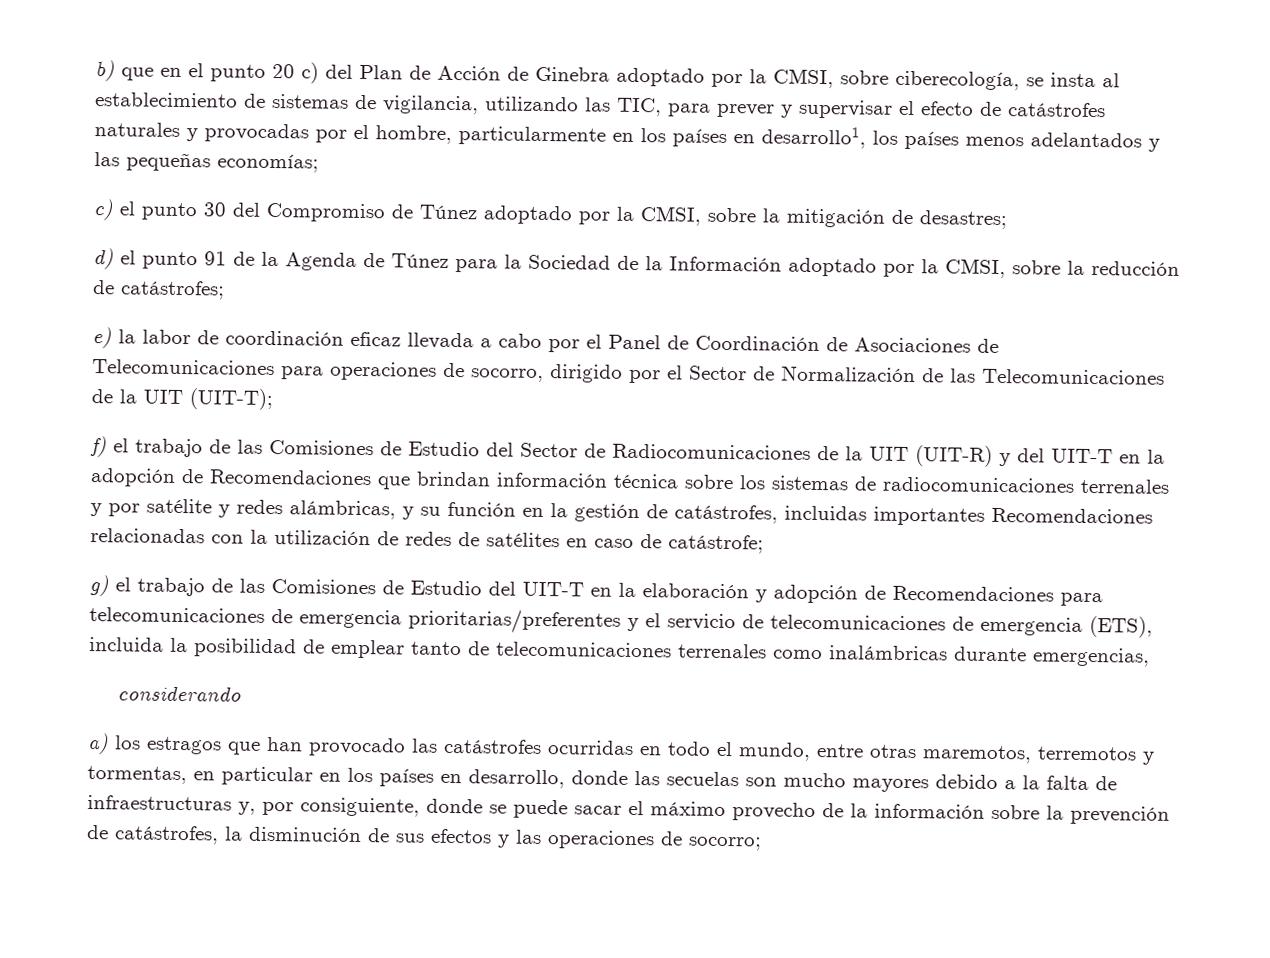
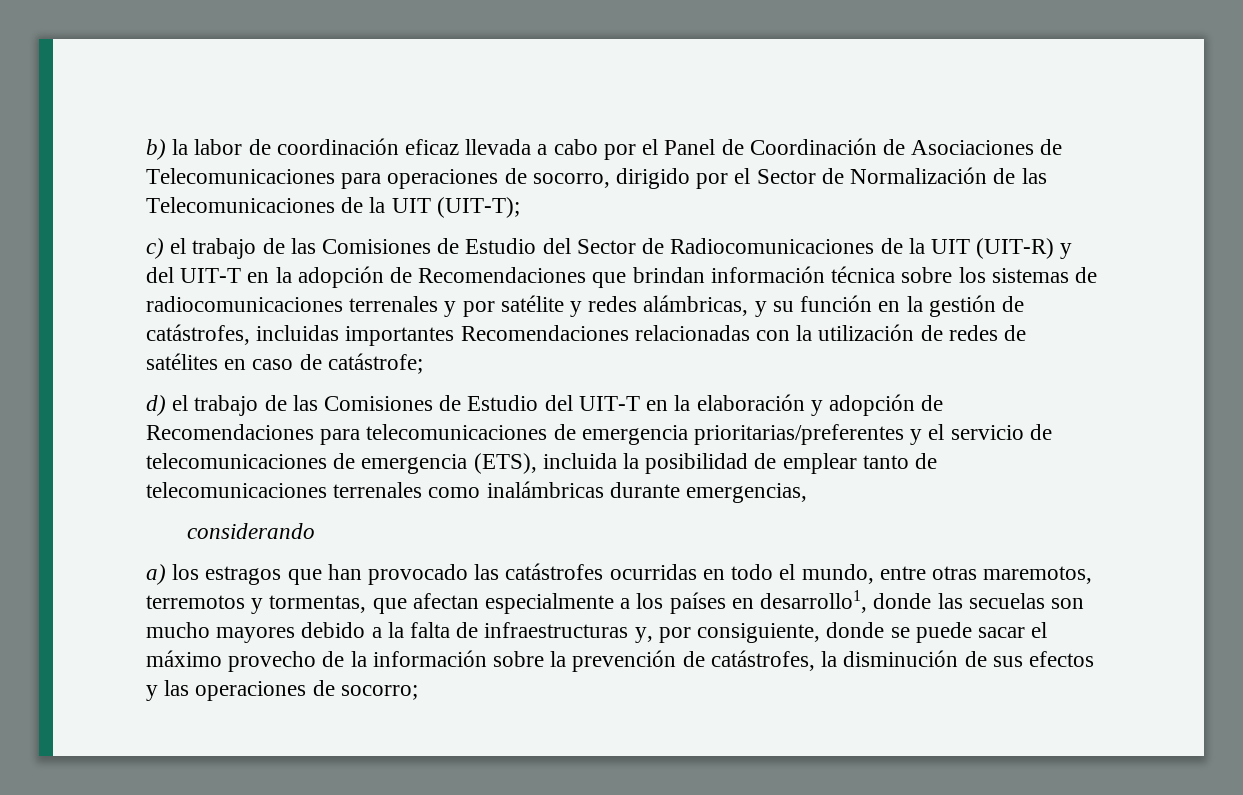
[121,62,1120,91] [95,92,1106,119] [94,122,1160,152] [94,152,319,173] [93,199,1007,230] [93,248,1180,279] [93,280,225,300] [92,327,112,349] que en el punto 20 c) del Plan de Acción de Ginebra adoptado por la CMSI, sobre ciberecología, se insta al establecimiento de sistemas de vigilancia, utilizando las TIC, para prever y supervisar el efecto de catástrofes naturales y provocadas por el hombre, particularmente en los países en desarrollo1, los países menos adelantados y las pequeñas economías; // c) el punto 30 del Compromiso de Túnez adoptado por la CMSI, sobre la mitigación de desastres; // d) el punto 91 de la Agenda de Túnez para la Sociedad de la Información adoptado por la CMSI, sobre la reducción de catástrofes; // e) -> (166, 149) none
[90,436,107,458] f) -> [146,238,164,259] c)
[89,575,109,597] g) -> [146,395,166,416] d)
[193,766,565,789] en particular en los países en desarrollo, -> [372,590,868,614] que afectan especialmente a los países en desarrollo1,

